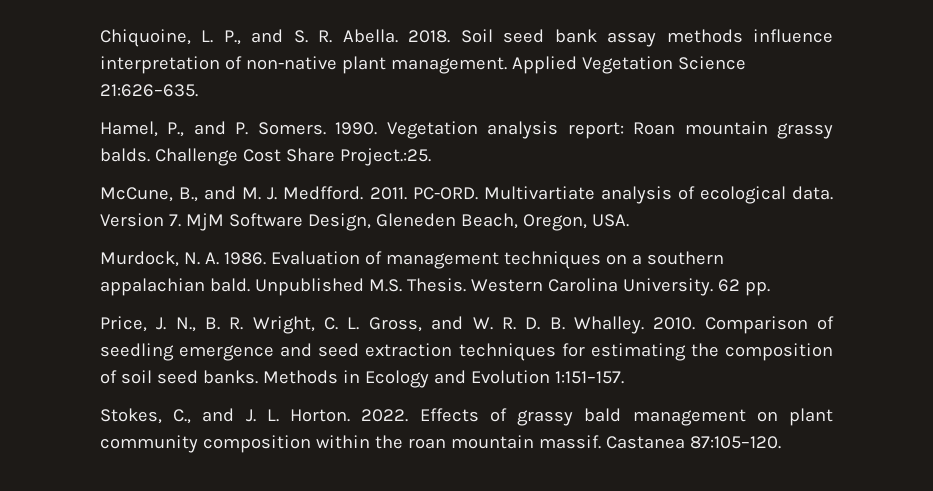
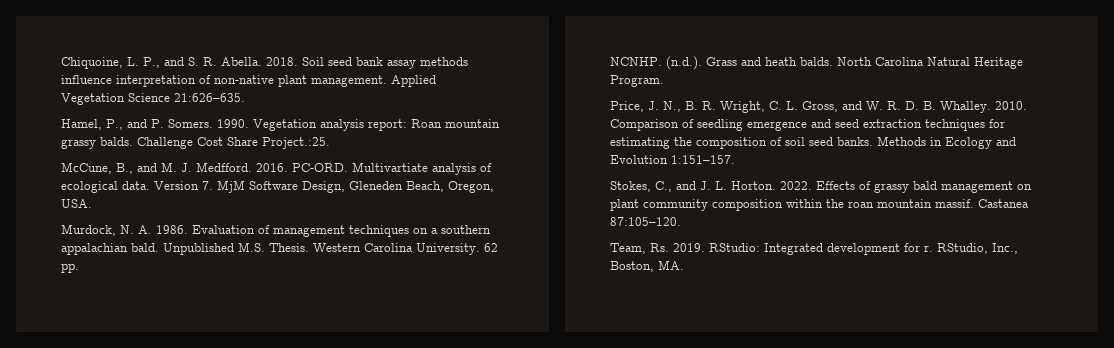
[369,187,407,200] 2011. -> [256,163,288,172] 2016.
(770, 288) none -> [610,56,1023,70] [610,75,664,87] // NCNHP. (n.d.). Grass and heath balds. North Carolina Natural Heritage Program.
(781, 442) none -> [610,243,1018,255] [610,260,684,272] // Team, Rs. 2019. RStudio: Integrated development for r. RStudio, Inc., Boston, MA.

